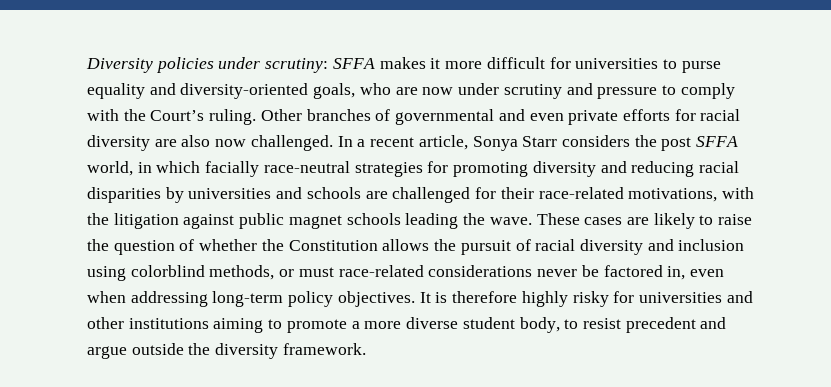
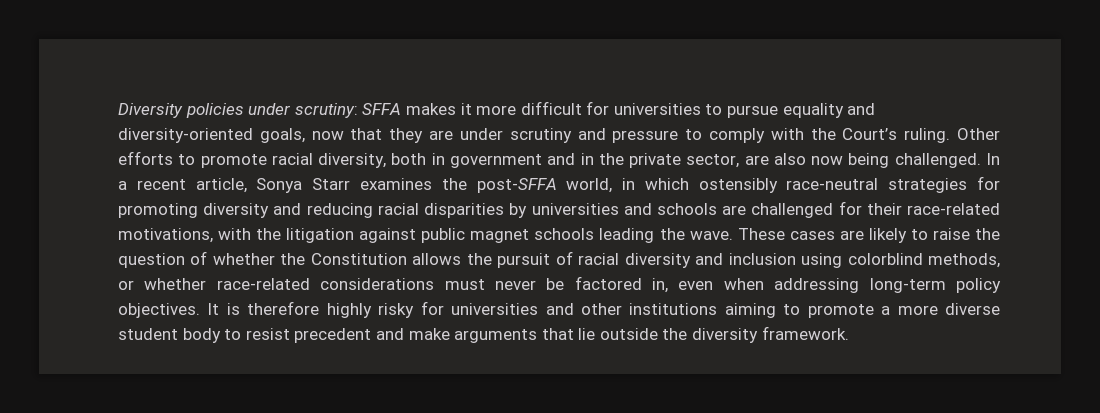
[681,61,721,73] purse -> [727,105,779,118] pursue
[359,83,454,95] who are now -> [311,128,454,143] now that they are
[306,109,741,125] [87,135,150,151] branches of governmental and even private efforts for racial diversity -> [118,151,740,168] efforts to promote racial diversity, both in government and in the private sector,
(247, 143) none -> [848,153,890,168] being
[561,135,739,151] considers the post SFFA -> [359,178,557,193] examines the post-SFFA
[205,161,260,177] facially -> [698,178,778,193] ostensibly
[298,267,334,277] must -> [144,278,207,290] whether
(533, 271) none -> [444,279,485,290] must
[519,317,560,333] body, -> [182,328,221,343] body
[87,346,127,359] argue -> [408,328,596,343] make arguments that lie

